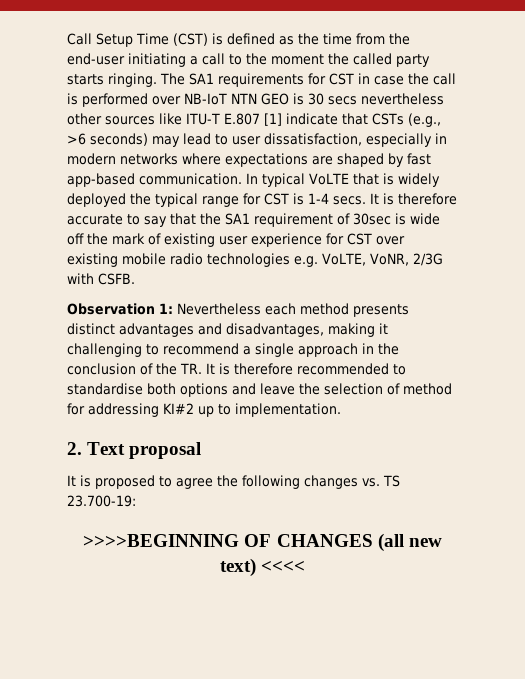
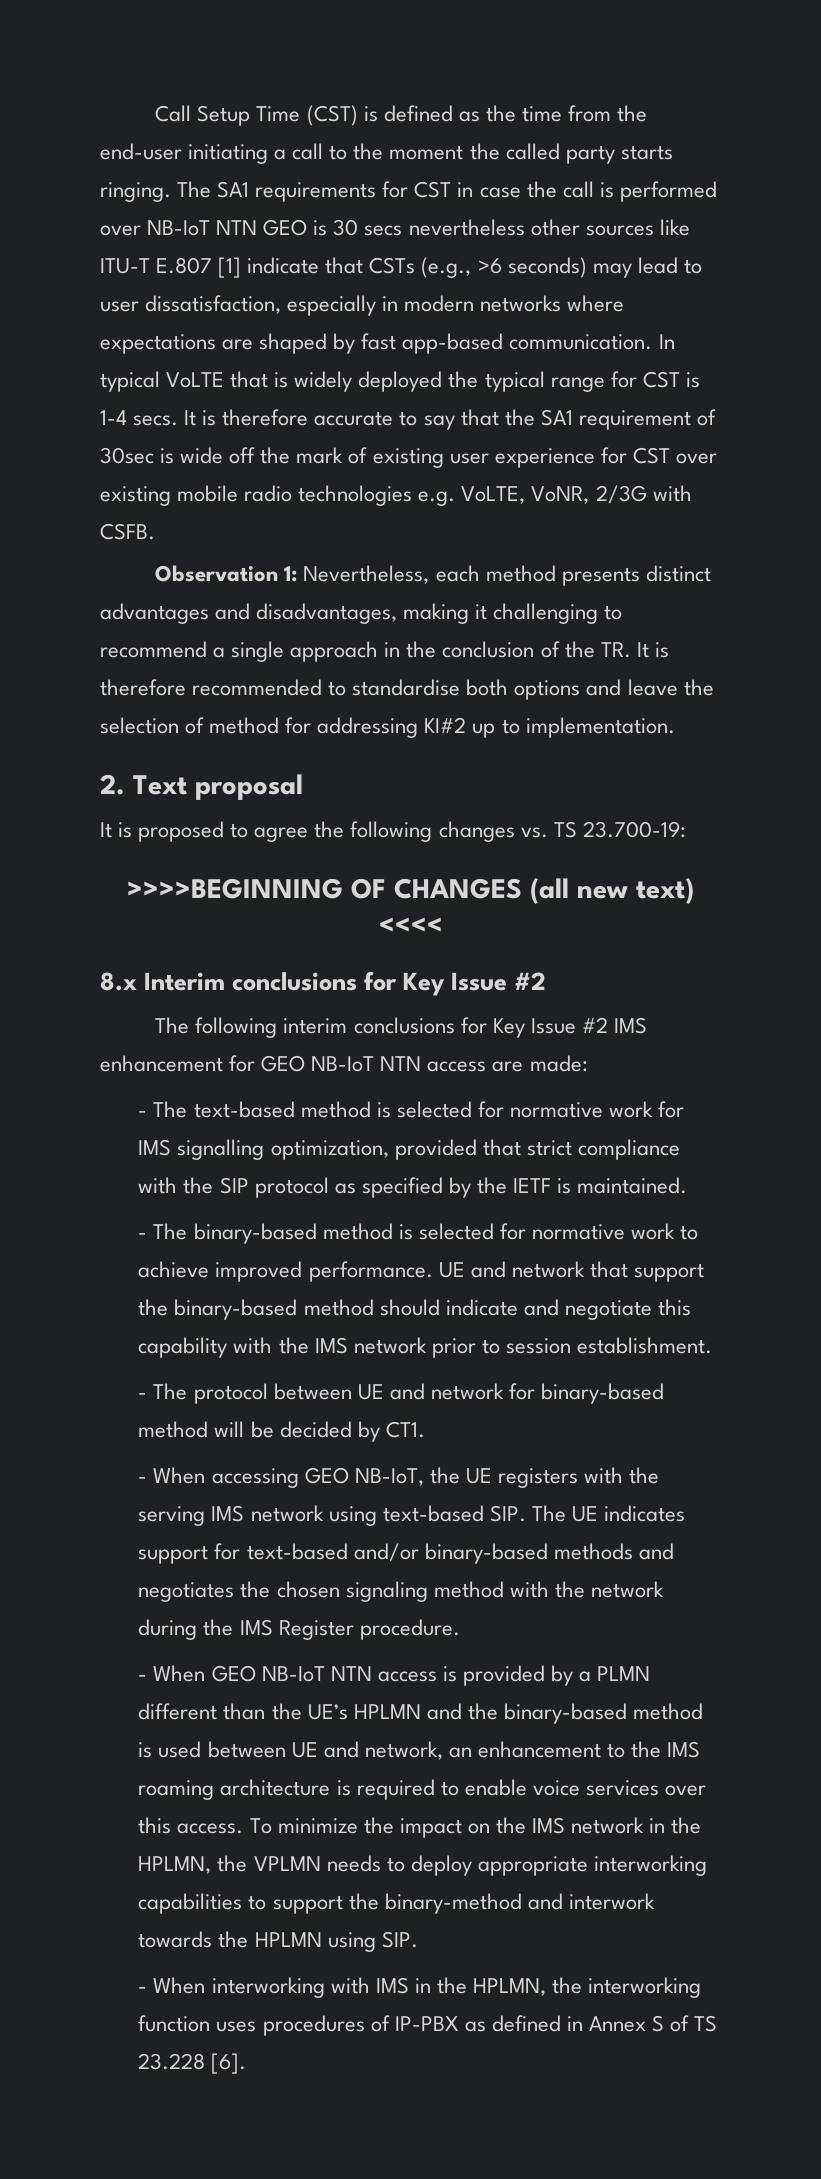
[177,303,261,315] Nevertheless -> [303,565,430,584] Nevertheless,
(306, 566) none -> [100,971,547,996] [155,1017,647,1038] [100,1055,588,1072] [138,1101,685,1118] [138,1139,680,1160] [138,1177,688,1198] [138,1223,699,1244] [138,1261,704,1282] [138,1299,691,1320] [138,1337,712,1358] [138,1383,664,1404] [138,1421,425,1442] [138,1467,660,1488] [138,1505,685,1526] [138,1543,674,1564] [138,1581,664,1602] [138,1619,460,1640] [138,1665,651,1686] [138,1703,703,1724] [138,1741,701,1760] [138,1779,706,1800] [138,1817,702,1838] [138,1855,707,1876] [138,1893,655,1914] [138,1931,418,1952] [138,1977,702,1998] [138,2015,718,2036] [138,2053,247,2074] // 8.x Interim conclusions for Key Issue #2 // The following interim conclusions for Key Issue #2 IMS enhancement for GEO NB-IoT NTN access are made: // - The text-based method is selected for normative work for IMS signalling optimization, provided that strict compliance with the SIP protocol as specified by the IETF is maintained. // - The binary-based method is selected for normative work to achieve improved performance. UE and network that support the binary-based method should indicate and negotiate this capability with the IMS network prior to session establishment. // - The protocol between UE and network for binary-based method will be decided by CT1. // - When accessing GEO NB-IoT, the UE registers with the serving IMS network using text-based SIP. The UE indicates support for text-based and/or binary-based methods and negotiates the chosen signaling method with the network during the IMS Register procedure. // - When GEO NB-IoT NTN access is provided by a PLMN different than the UE’s HPLMN and the binary-based method is used between UE and network, an enhancement to the IMS roaming architecture is required to enable voice services over this access. To minimize the impact on the IMS network in the HPLMN, the VPLMN needs to deploy appropriate interworking capabilities to support the binary-method and interwork towards the HPLMN using SIP. // - When interworking with IMS in the HPLMN, the interworking function uses procedures of IP-PBX as defined in Annex S of TS 23.228 [6].

